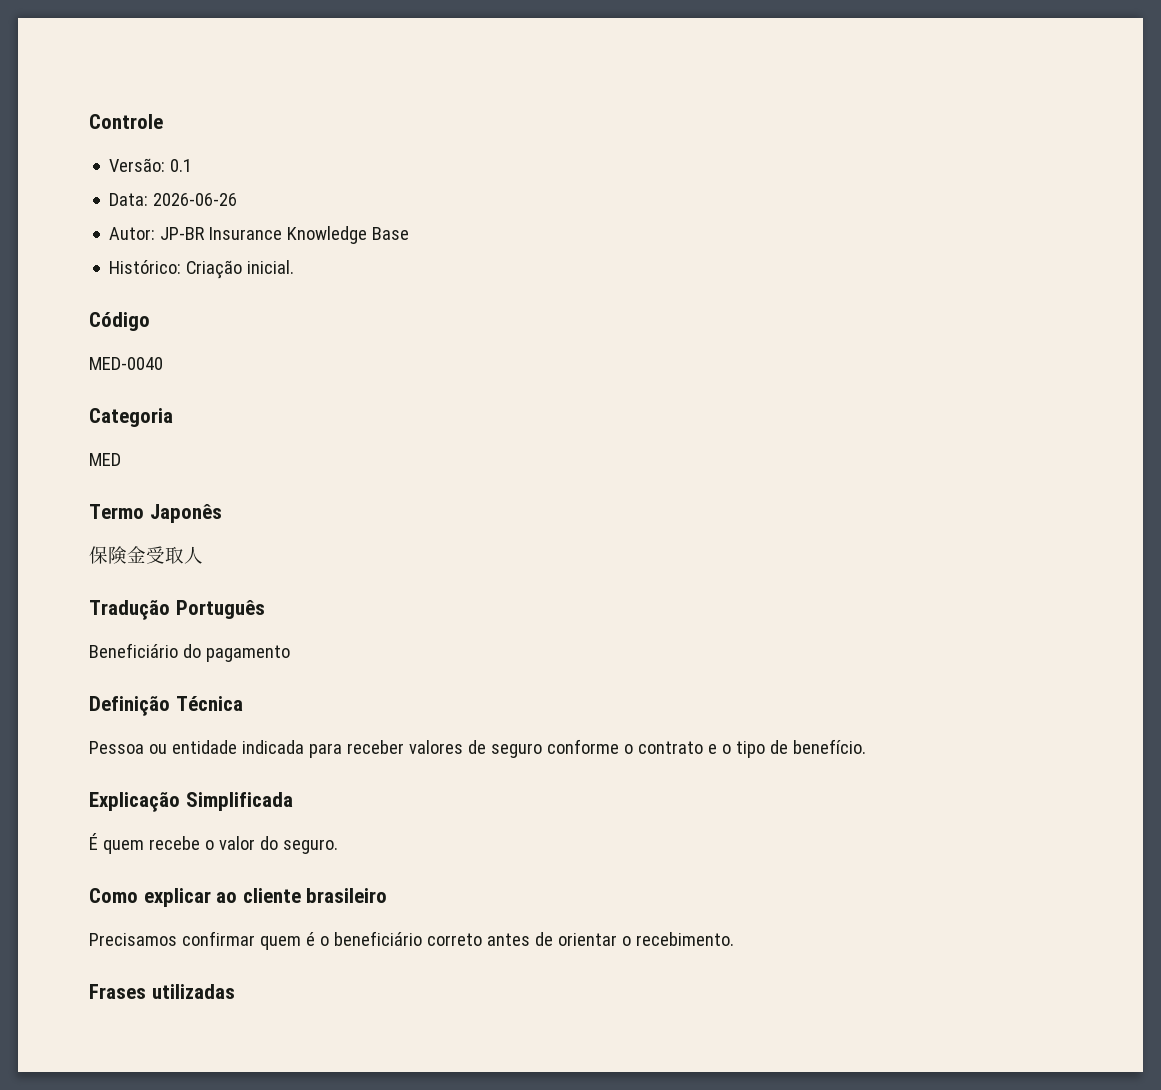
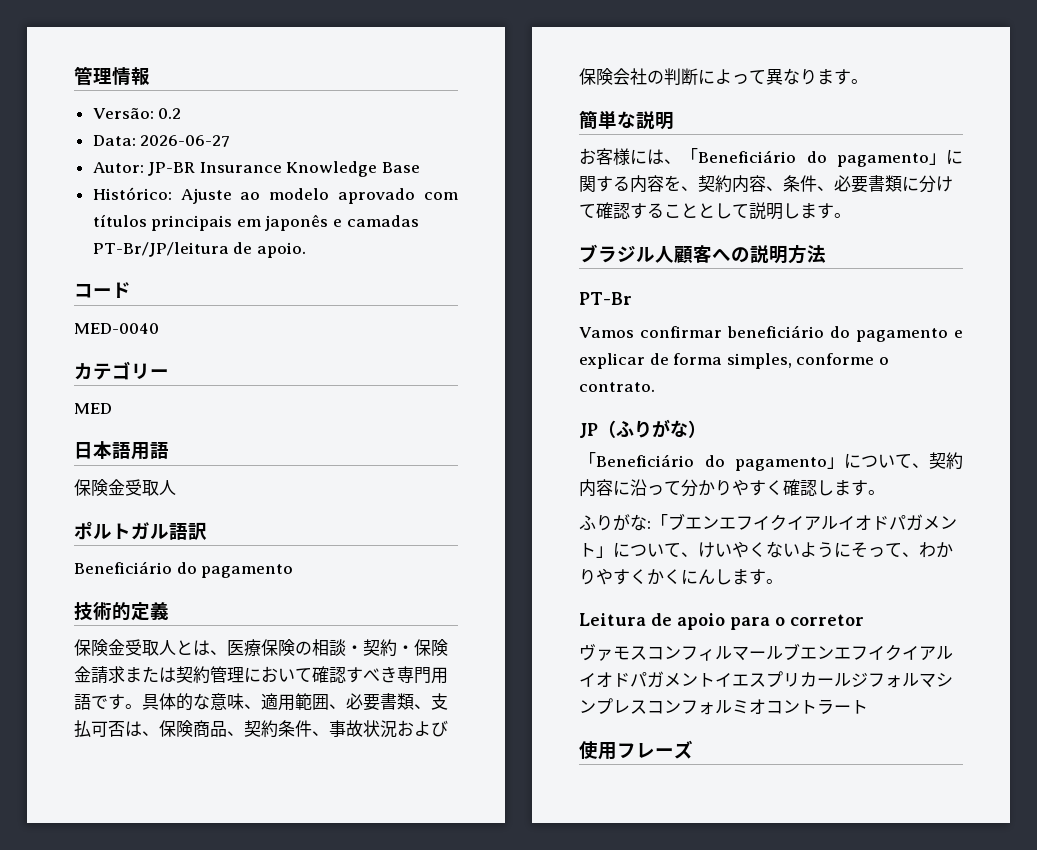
[89,114,163,129] Controle -> [74,66,150,86] 管理情報
[170,159,193,172] 0.1 -> [158,108,182,119] 0.2
[153,193,238,206] 2026-06-26 -> [140,135,231,147] 2026-06-27
[186,260,295,279] [89,312,150,331] Criação inicial. // Código -> [180,188,459,204] [92,214,419,231] [92,242,306,258] [74,282,131,298] Ajuste ao modelo aprovado com títulos principais em japonês e camadas PT-Br/JP/leitura de apoio. // コード
[89,408,173,427] Categoria -> [74,361,169,380] カテゴリー
[89,504,222,523] Termo Japonês -> [74,441,169,460] 日本語用語
[89,600,265,620] Tradução Português -> [74,521,207,540] ポルトガル語訳
[89,696,243,716] [89,739,866,758] [89,792,293,812] [89,833,338,854] [89,888,388,907] [89,931,734,950] [89,984,235,999] Definição Técnica // Pessoa ou entidade indicada para receber valores de seguro conforme o contrato e o tipo de benefício. // Explicação Simplificada // É quem recebe o valor do seguro. // Como explicar ao cliente brasileiro // Precisamos confirmar quem é o beneficiário correto antes de orientar o recebimento. // Frases utilizadas -> [74,601,169,621] [74,639,448,657] [74,666,448,684] [74,693,448,711] [74,720,448,738] [579,68,868,85] [579,110,674,130] [579,148,963,167] [579,175,953,193] [579,202,851,220] [579,244,826,264] [579,292,632,305] [579,325,963,342] [579,353,889,369] [579,382,655,392] [579,419,706,438] [579,452,963,471] [579,479,885,497] [579,513,957,531] [579,541,953,558] [579,568,783,585] [579,613,864,630] [579,643,953,661] [579,671,953,688] [579,698,868,715] [579,740,693,760] 技術的定義 // 保険金受取人とは、医療保険の相談・契約・保険金請求または契約管理において確認すべき専門用語です。具体的な意味、適用範囲、必要書類、支払可否は、保険商品、契約条件、事故状況および保険会社の判断によって異なります。 // 簡単な説明 // お客様には、「Beneficiário do pagamento」に関する内容を、契約内容、条件、必要書類に分けて確認することとして説明します。 // ブラジル人顧客への説明方法 // PT-Br // Vamos confirmar beneficiário do pagamento e explicar de forma simples, conforme o contrato. // JP（ふりがな） // 「Beneficiário do pagamento」について、契約内容に沿って分かりやすく確認します。 // ふりがな:「ブエンエフイクイアルイオドパガメント」について、けいやくないようにそって、わかりやすくかくにんします。 // Leitura de apoio para o corretor // ヴァモスコンフィルマールブエンエフイクイアルイオドパガメントイエスプリカールジフォルマシンプレスコンフォルミオコントラート // 使用フレーズ

